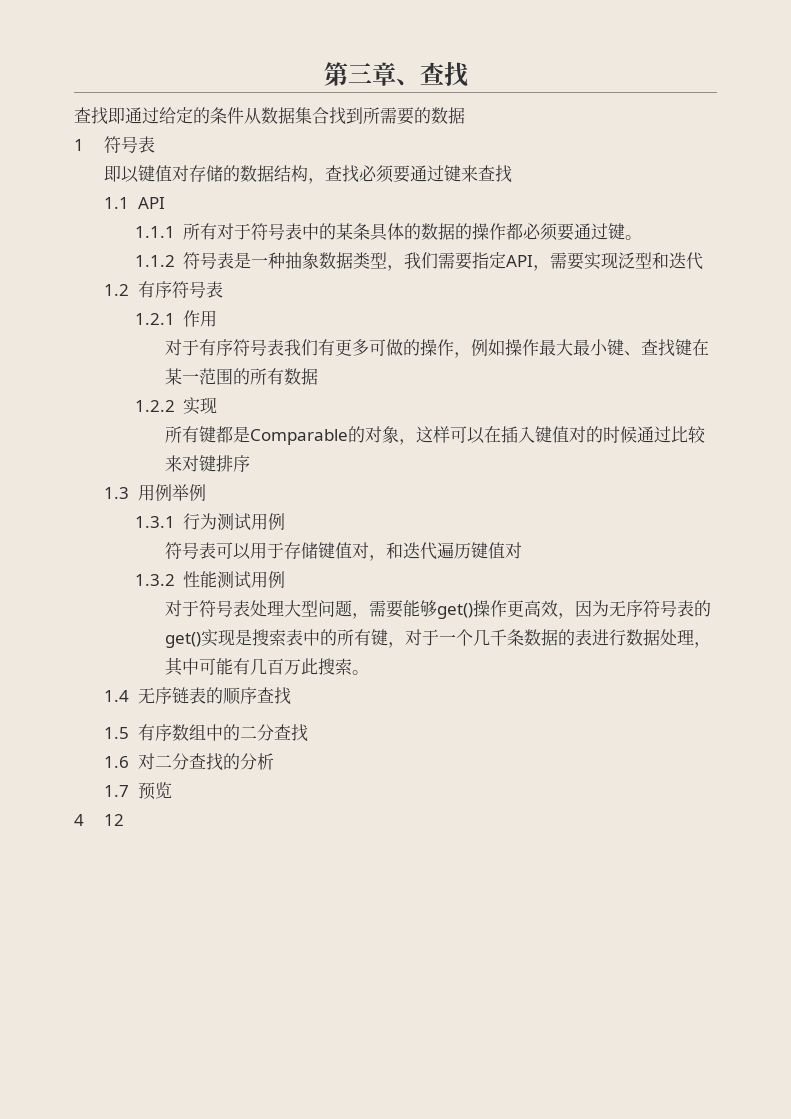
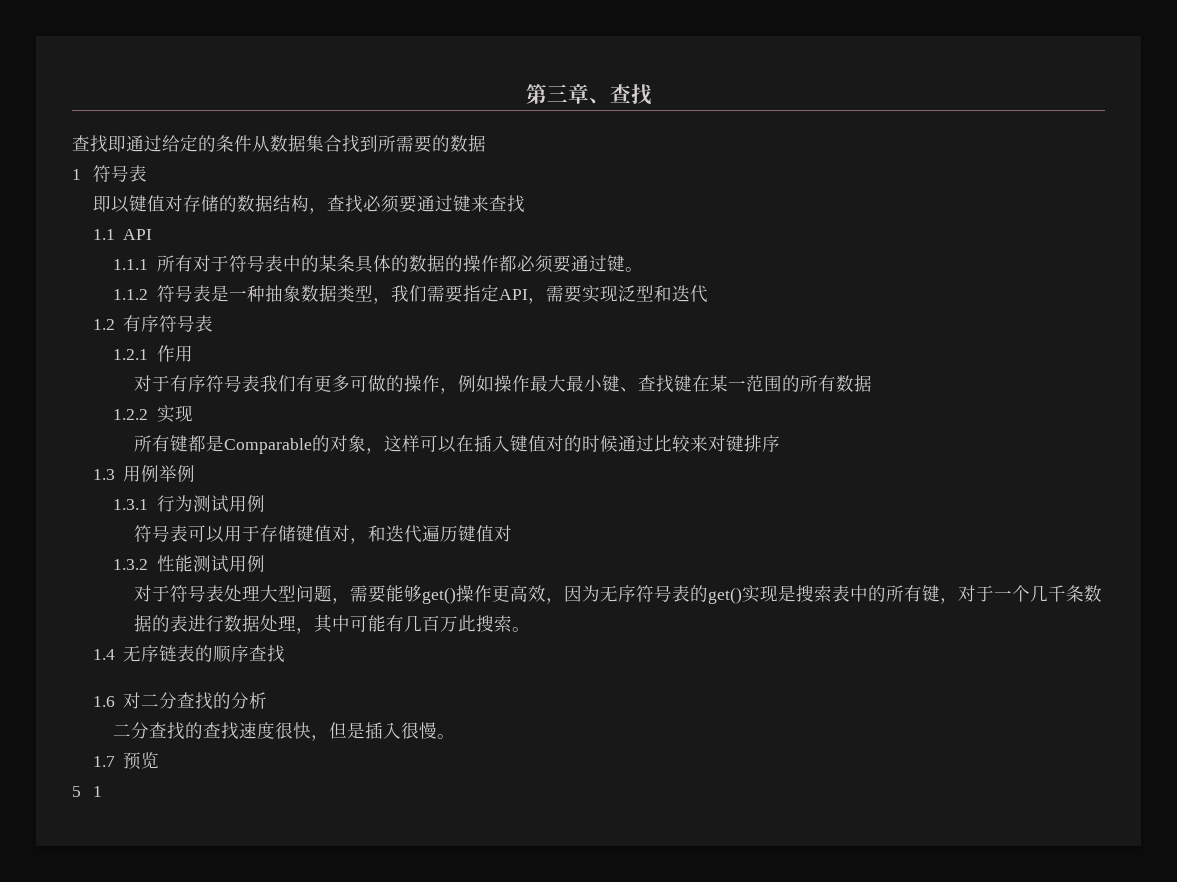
[104,724,308,742] [104,753,274,771] 1.5有序数组中的二分查找 // 1.6对二分查找的分析 -> [92,692,268,710] [113,722,456,741] 1.6对二分查找的分析 // 二分查找的查找速度很快，但是插入很慢。
[74,814,125,826] 4 12 -> [72,786,102,797] 5 1

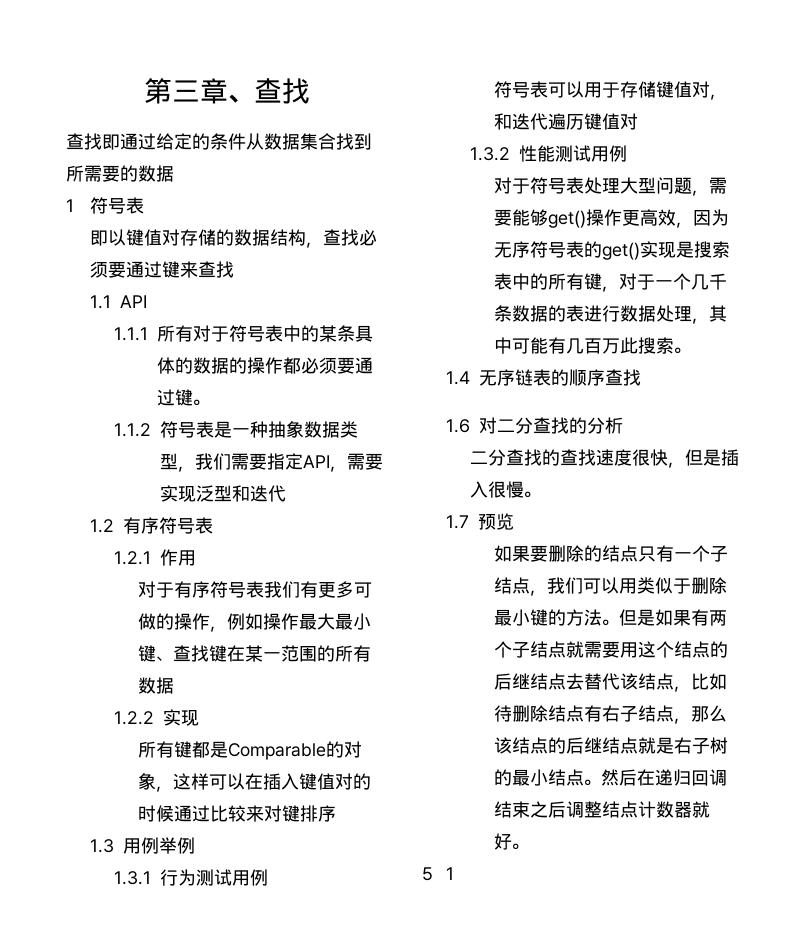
(160, 760) none -> [493,545,728,562] [493,577,727,596] [493,609,727,626] [493,641,728,658] [493,673,727,692] [493,705,727,724] [493,737,728,754] [493,769,727,786] [493,801,710,818] [493,833,529,850] // 如果要删除的结点只有一个子结点，我们可以用类似于删除最小键的方法。但是如果有两个子结点就需要用这个结点的后继结点去替代该结点，比如待删除结点有右子结点，那么该结点的后继结点就是右子树的最小结点。然后在递归回调结束之后调整结点计数器就好。

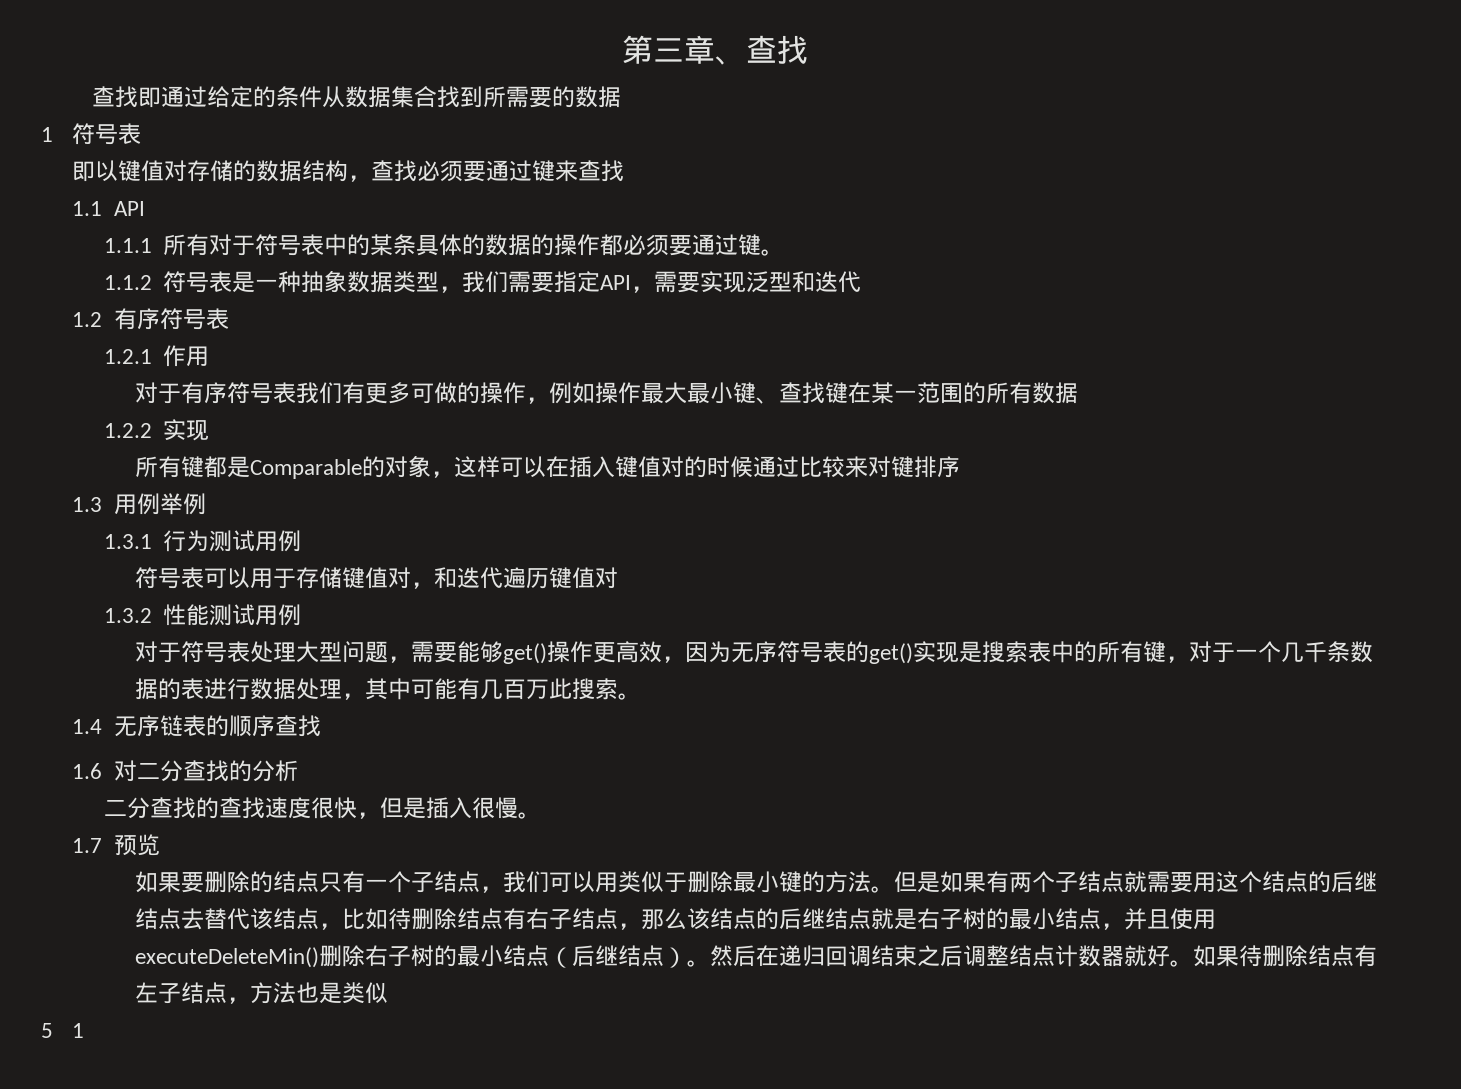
(584, 777) none -> [1101,908,1217,930] [135,945,688,968] ，并且使用executeDeleteMin()删除右子树的最小结点（后继结点）
(529, 846) none -> [1193,945,1378,967] [135,982,389,1004] 如果待删除结点有左子结点，方法也是类似

